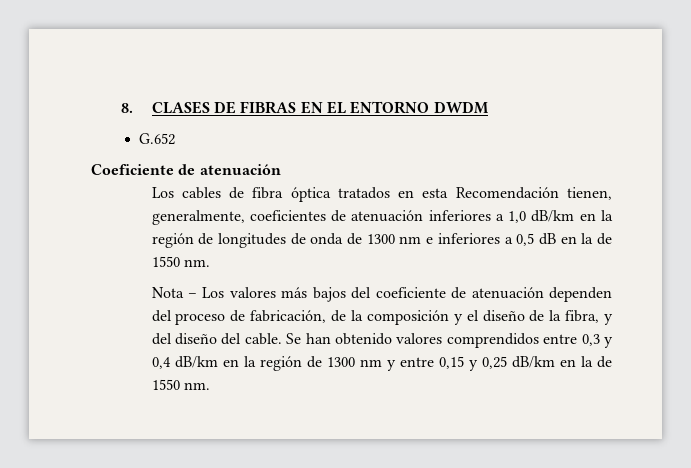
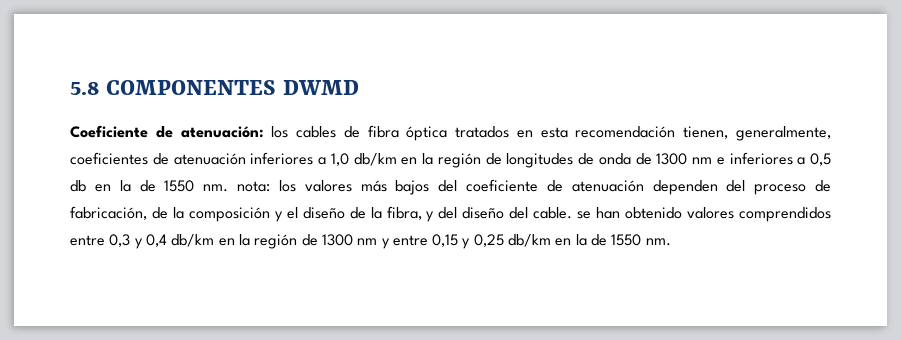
[121,101,489,114] [138,133,175,145] 8. CLASES DE FIBRAS EN EL ENTORNO DWDM // G.652 -> [70,80,360,95] 5.8 COMPONENTES DWMD
[199,164,281,175] [151,187,174,198] atenuación // Los -> [180,126,289,138] atenuación: los
[455,187,559,199] Recomendación -> [575,126,676,138] recomendación
[531,210,575,222] dB/km -> [353,153,397,166] db/km
[538,233,613,245] [151,256,210,267] [151,287,225,298] dB en la de 1550 nm. // Nota – Los -> [70,180,296,192] db en la de 1550 nm. nota: los
[286,333,302,344] Se -> [577,211,592,219] se
[174,356,218,368] dB/km -> [171,234,215,247] db/km
[511,356,555,368] dB/km -> [508,234,552,247] db/km

